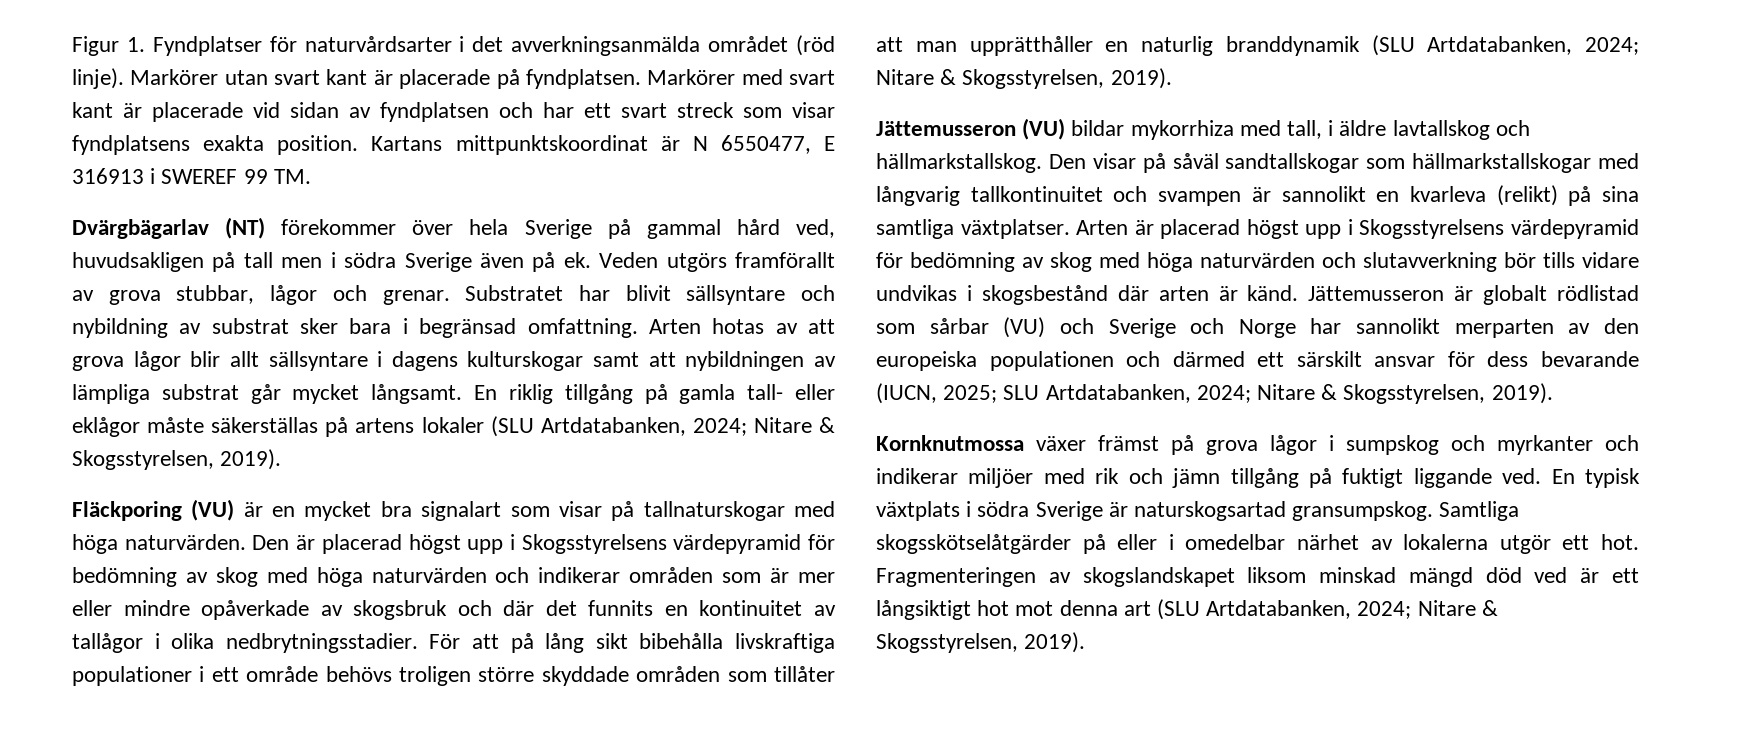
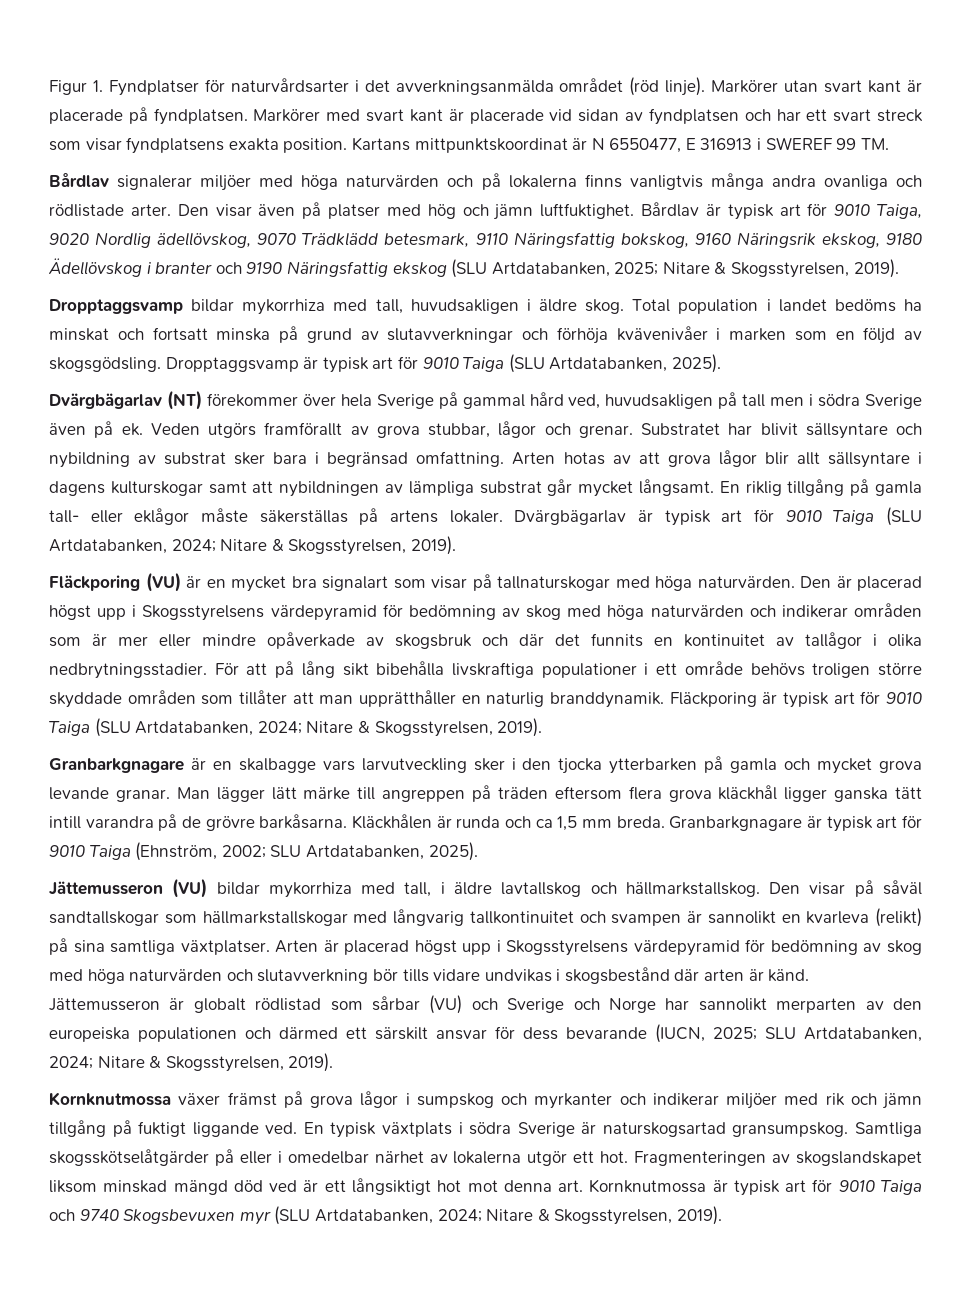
(311, 176) none -> [49,173,922,191] [49,202,923,220] [49,232,923,248] [48,258,899,278] [49,299,922,315] [49,326,922,344] [49,354,721,373] // Bårdlav signalerar miljöer med höga naturvärden och på lokalerna finns vanligtvis många andra ovanliga och rödlistade arter. Den visar även på platser med hög och jämn luftfuktighet. Bårdlav är typisk art för 9010 Taiga, 9020 Nordlig ädellövskog, 9070 Trädklädd betesmark, 9110 Näringsfattig bokskog, 9160 Näringsrik ekskog, 9180 Ädellövskog i branter och 9190 Näringsfattig ekskog (SLU Artdatabanken, 2025; Nitare & Skogsstyrelsen, 2019). // Dropptaggsvamp bildar mykorrhiza med tall, huvudsakligen i äldre skog. Total population i landet bedöms ha minskat och fortsatt minska på grund av slutavverkningar och förhöja kvävenivåer i marken som en följd av skogsgödsling. Dropptaggsvamp är typisk art för 9010 Taiga (SLU Artdatabanken, 2025).
[421,417,484,433] lokaler -> [449,509,875,526] lokaler. Dvärgbägarlav är typisk art för 9010 Taiga
[1225,35,1639,56] [876,68,1172,89] branddynamik (SLU Artdatabanken, 2024; Nitare & Skogsstyrelsen, 2019). -> [550,691,922,708] [49,718,543,737] [49,756,922,774] [49,785,922,802] [49,814,922,832] [49,842,478,861] branddynamik. Fläckporing är typisk art för 9010 Taiga (SLU Artdatabanken, 2024; Nitare & Skogsstyrelsen, 2019). // Granbarkgnagare är en skalbagge vars larvutveckling sker i den tjocka ytterbarken på gamla och mycket grova levande granar. Man lägger lätt märke till angreppen på träden eftersom flera grova kläckhål ligger ganska tätt intill varandra på de grövre barkåsarna. Kläckhålen är runda och ca 1,5 mm breda. Granbarkgnagare är typisk art för 9010 Taiga (Ehnström, 2002; SLU Artdatabanken, 2025).
[1123,601,1151,616] art -> [558,1179,923,1196] [49,1209,271,1225] art. Kornknutmossa är typisk art för 9010 Taiga och 9740 Skogsbevuxen myr

